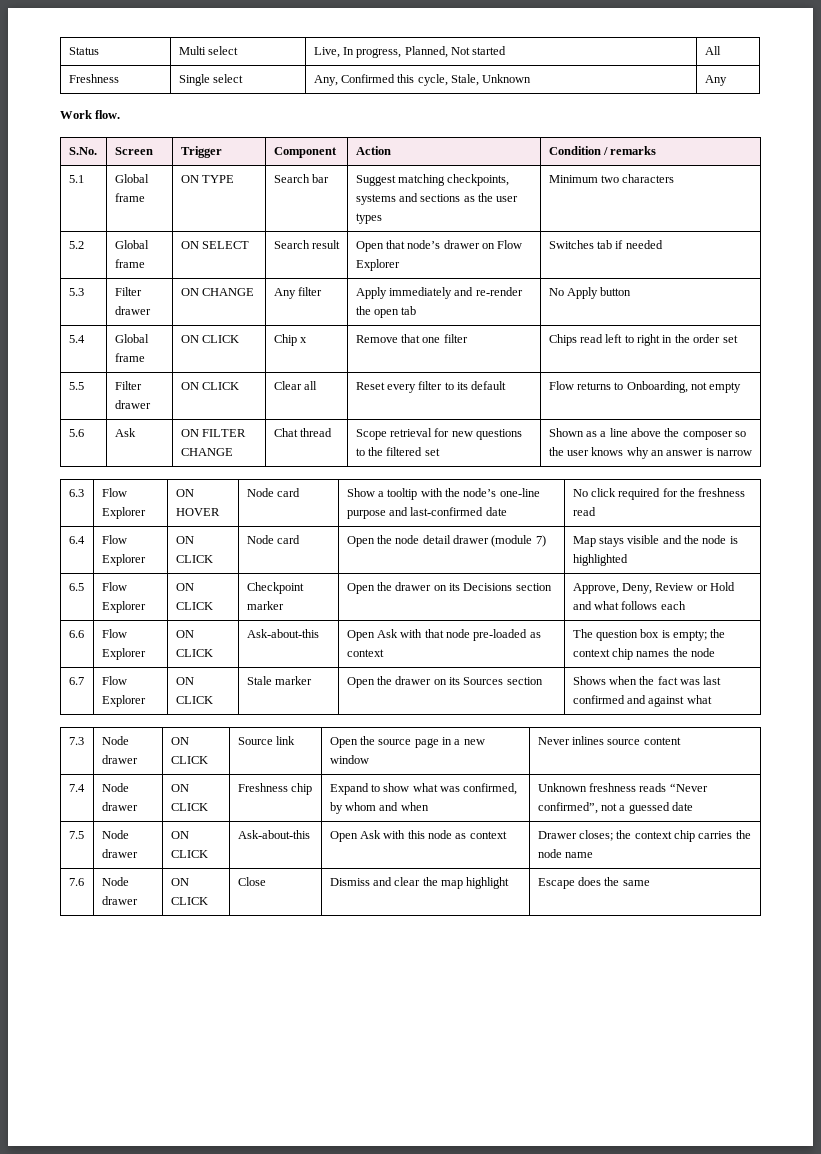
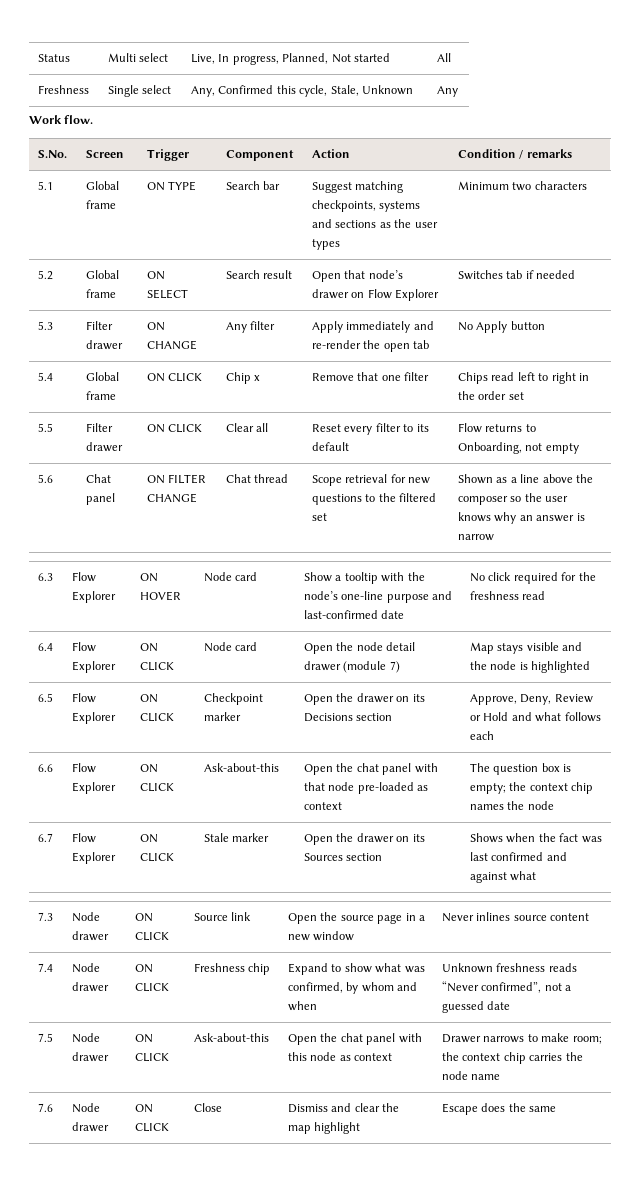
[114,428,136,437] Ask -> [86,474,112,483] [86,493,116,505] Chat panel
[376,629,398,638] Ask -> [336,763,412,775] the chat panel
[359,830,381,839] Ask -> [320,1033,396,1045] the chat panel
[578,830,613,841] closes; -> [483,1033,602,1044] narrows to make room;

